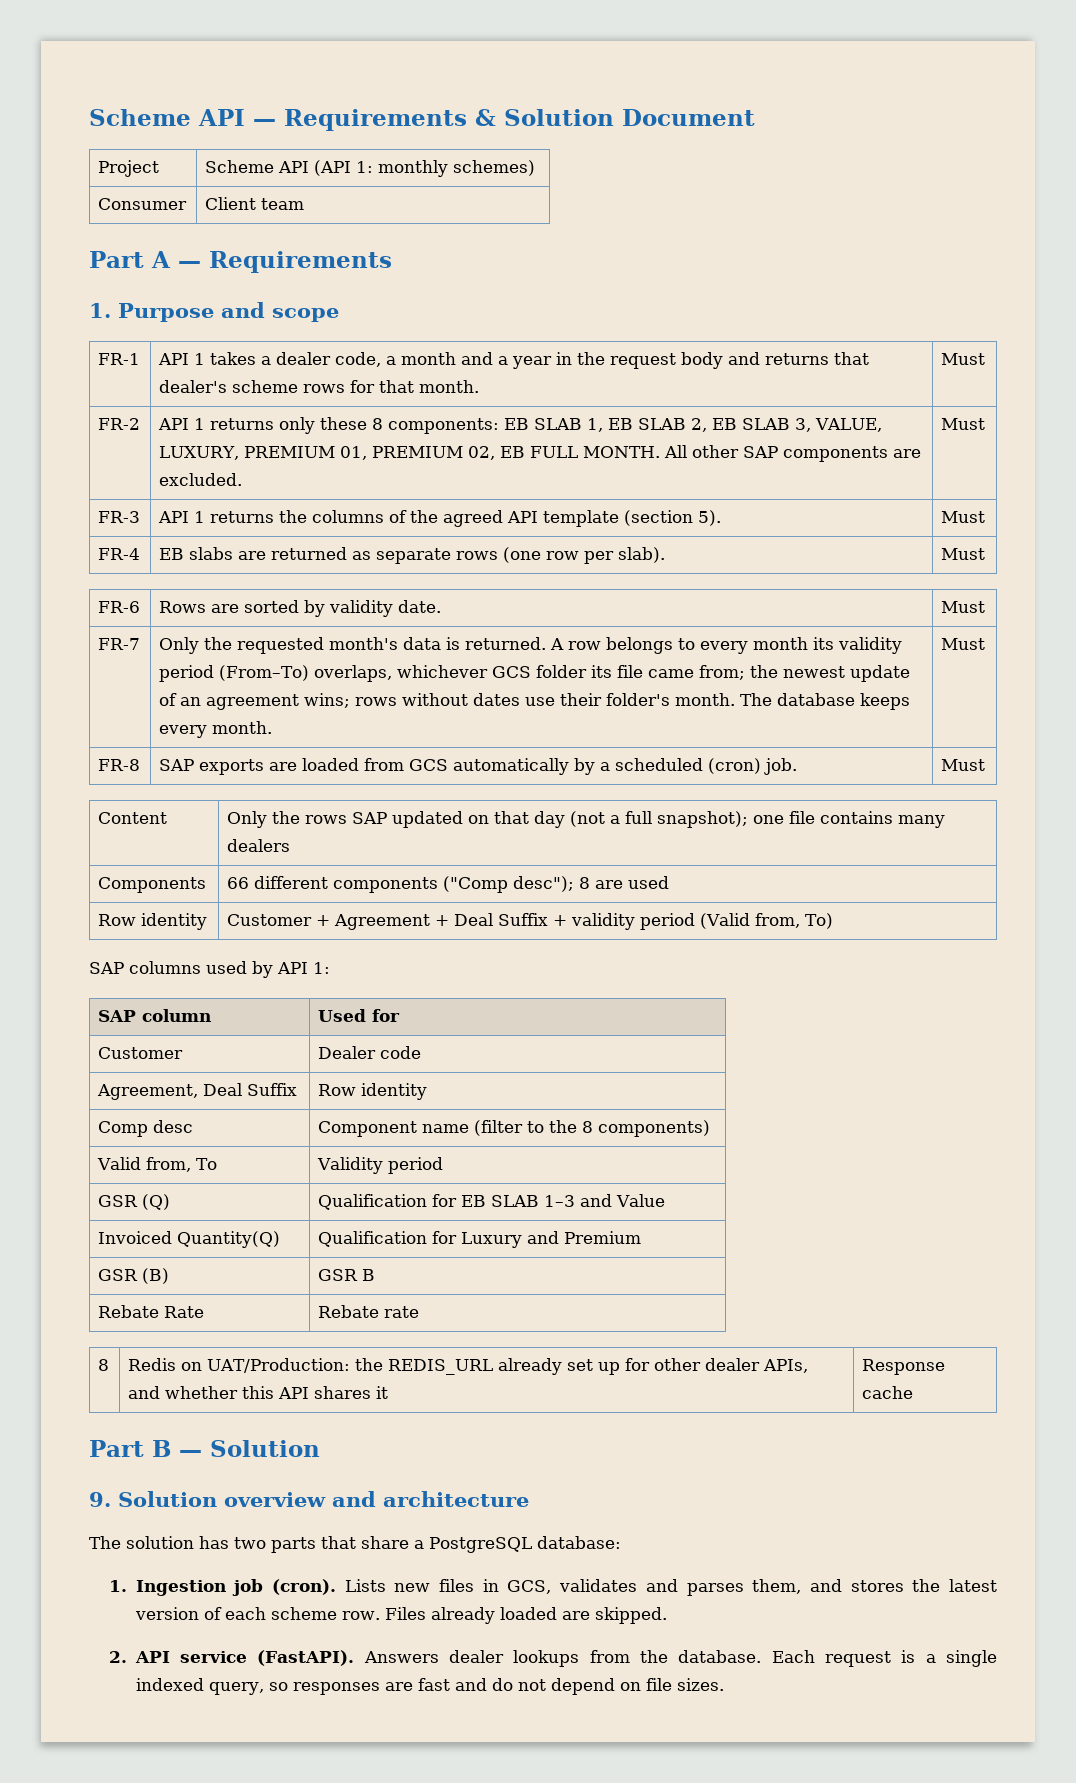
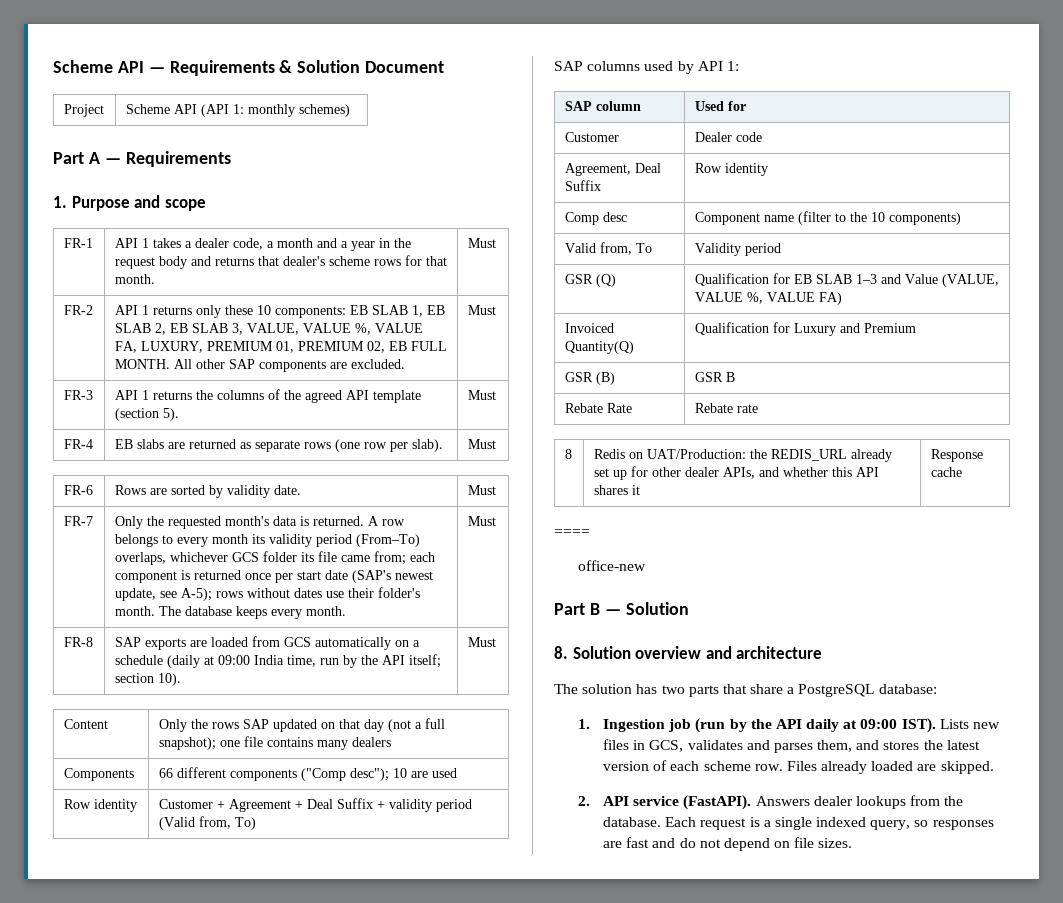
[98,198,188,210] [205,197,305,210] // Consumer | Client team -> (350, 110) none
[372,418,384,430] 8 -> [256,305,271,315] 10
(883, 425) none -> [302,323,423,335] [114,341,137,353] VALUE %, VALUE FA,
[750,665,911,682] [159,693,351,710] the newest update of an agreement wins; -> [409,552,435,562] [114,570,433,583] [114,588,212,601] each component is returned once per start date (SAP's newest update, see A-5);
[574,758,798,775] by a scheduled (cron) job. -> [394,640,420,647] [114,654,441,668] [114,673,181,686] on a schedule (daily at 09:00 India time, run by the API itself; section 10).
[579,877,591,889] 8 -> [392,768,407,778] 10
[582,1121,594,1133] 8 -> [870,212,885,222] 10
(666, 1200) none -> [941,274,999,287] [694,292,842,305] (VALUE, VALUE %, VALUE FA)
(914, 1392) none -> [554,529,590,536] [578,560,647,571] // ==== // office-new
[89,1492,111,1507] 9. -> [554,646,568,659] 8.
[271,1579,336,1595] (cron). -> [695,718,936,733] (run by the API daily at 09:00 IST).

